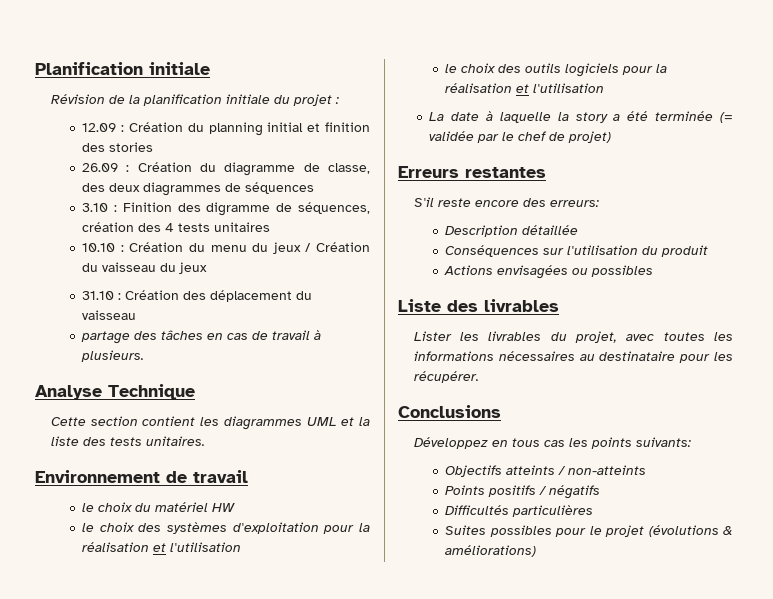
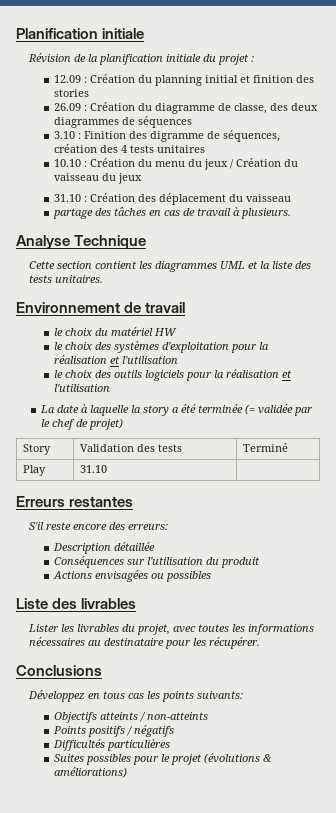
(612, 137) none -> [22,444,51,455] [79,444,182,452] [242,443,288,452] [22,465,46,476] [79,465,107,473] // Story | Validation des tests | Terminé // Play | 31.10 |

